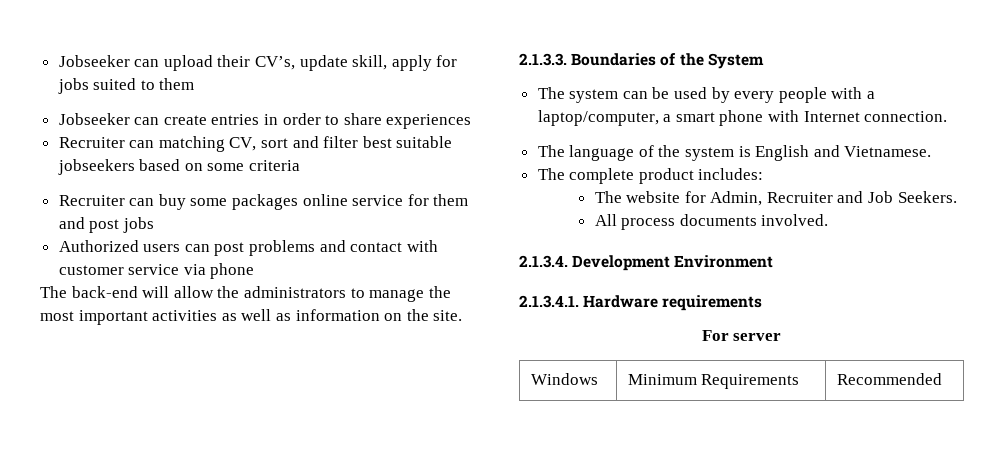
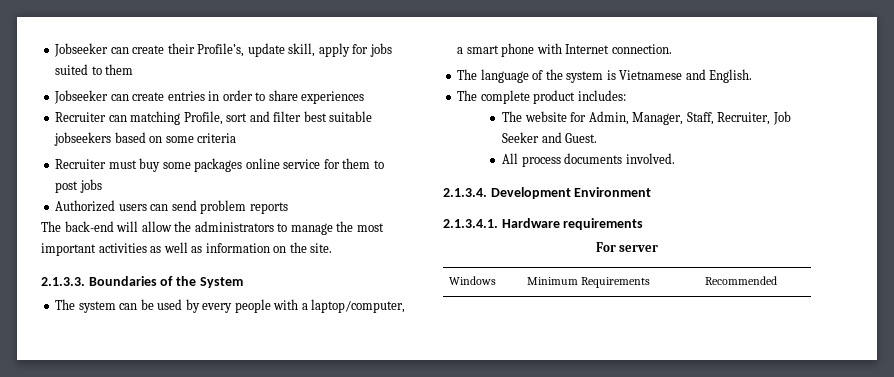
[58,55,296,71] Jobseeker can upload their CV’s, -> [54,43,245,57] Jobseeker can create their Profile’s,
[229,137,257,151] CV, -> [183,111,223,125] Profile,
[129,198,155,206] can -> [108,160,137,169] must
[58,217,85,229] and -> [373,160,384,169] to
[214,240,438,256] [58,263,255,279] post problems and contact with customer service via phone -> [171,200,288,214] send problem reports
[755,145,932,161] English and Vietnamese. -> [619,69,753,83] Vietnamese and English.
[766,191,957,203] Recruiter and Job Seekers. -> [632,111,791,125] [502,132,598,143] Manager, Staff, Recruiter, Job Seeker and Guest.

